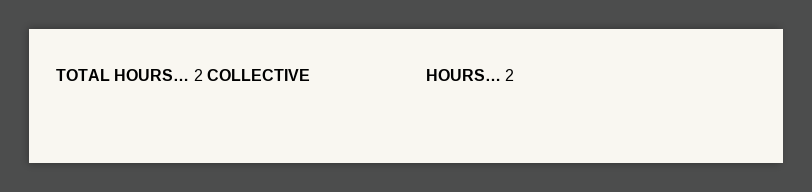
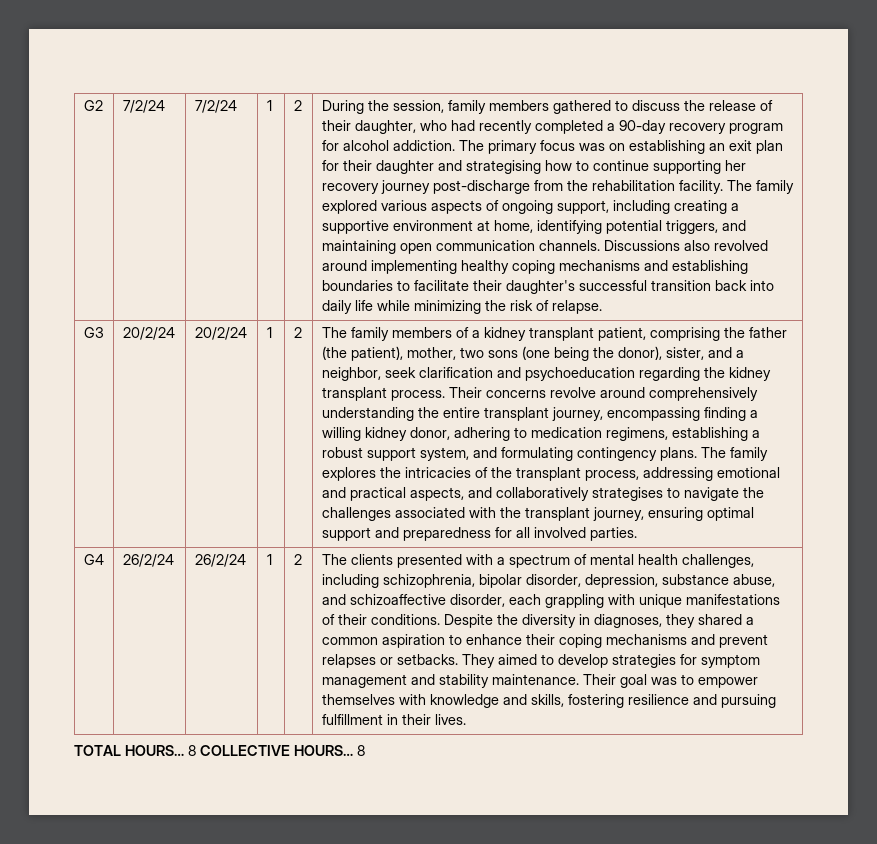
(56, 75) none -> [83,100,103,111] [122,100,165,113] [194,100,237,113] [266,100,272,111] [293,100,302,111] [321,100,773,114] [321,120,783,134] [321,140,783,154] [321,160,746,174] [321,180,794,194] [321,200,739,214] [321,220,746,234] [321,240,768,254] [321,260,748,274] [321,280,774,294] [321,300,602,314] [83,327,104,338] [122,327,175,340] [194,327,247,340] [266,327,272,338] [293,327,302,338] [321,327,787,341] [321,346,744,361] [321,367,771,381] [321,387,758,401] [321,407,758,421] [321,427,760,441] [321,447,768,461] [321,467,780,481] [321,487,764,501] [321,507,754,521] [321,527,637,541] [83,554,104,565] [122,554,174,567] [194,554,246,567] [266,554,272,565] [293,554,302,565] [321,554,754,568] [321,574,775,588] [321,594,780,608] [321,614,754,628] [321,634,768,648] [321,654,760,668] [321,674,758,688] [321,694,776,708] [321,714,466,725] G2 | 7/2/24 | 7/2/24 | 1 | 2 | During the session, family members gathered to discuss the release of their daughter, who had recently completed a 90-day recovery program for alcohol addiction. The primary focus was on establishing an exit plan for their daughter and strategising how to continue supporting her recovery journey post-discharge from the rehabilitation facility. The family explored various aspects of ongoing support, including creating a supportive environment at home, identifying potential triggers, and maintaining open communication channels. Discussions also revolved around implementing healthy coping mechanisms and establishing boundaries to facilitate their daughter's successful transition back into daily life while minimizing the risk of relapse. // G3 | 20/2/24 | 20/2/24 | 1 | 2 | The family members of a kidney transplant patient, comprising the father (the patient), mother, two sons (one being the donor), sister, and a neighbor, seek clarification and psychoeducation regarding the kidney transplant process. Their concerns revolve around comprehensively understanding the entire transplant journey, encompassing finding a willing kidney donor, adhering to medication regimens, establishing a robust support system, and formulating contingency plans. The family explores the intricacies of the transplant process, addressing emotional and practical aspects, and collaboratively strategises to navigate the challenges associated with the transplant journey, ensuring optimal support and preparedness for all involved parties. // G4 | 26/2/24 | 26/2/24 | 1 | 2 | The clients presented with a spectrum of mental health challenges, including schizophrenia, bipolar disorder, depression, substance abuse, and schizoaffective disorder, each grappling with unique manifestations of their conditions. Despite the diversity in diagnoses, they shared a common aspiration to enhance their coping mechanisms and prevent relapses or setbacks. They aimed to develop strategies for symptom management and stability maintenance. Their goal was to empower themselves with knowledge and skills, fostering resilience and pursuing fulfillment in their lives. //
[193,69,203,81] 2 -> [188,745,196,756] 8
[505,69,515,81] 2 -> [357,745,365,756] 8

